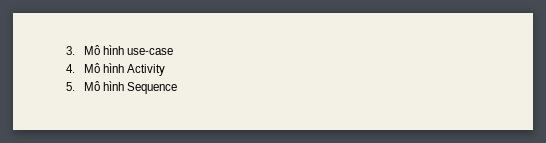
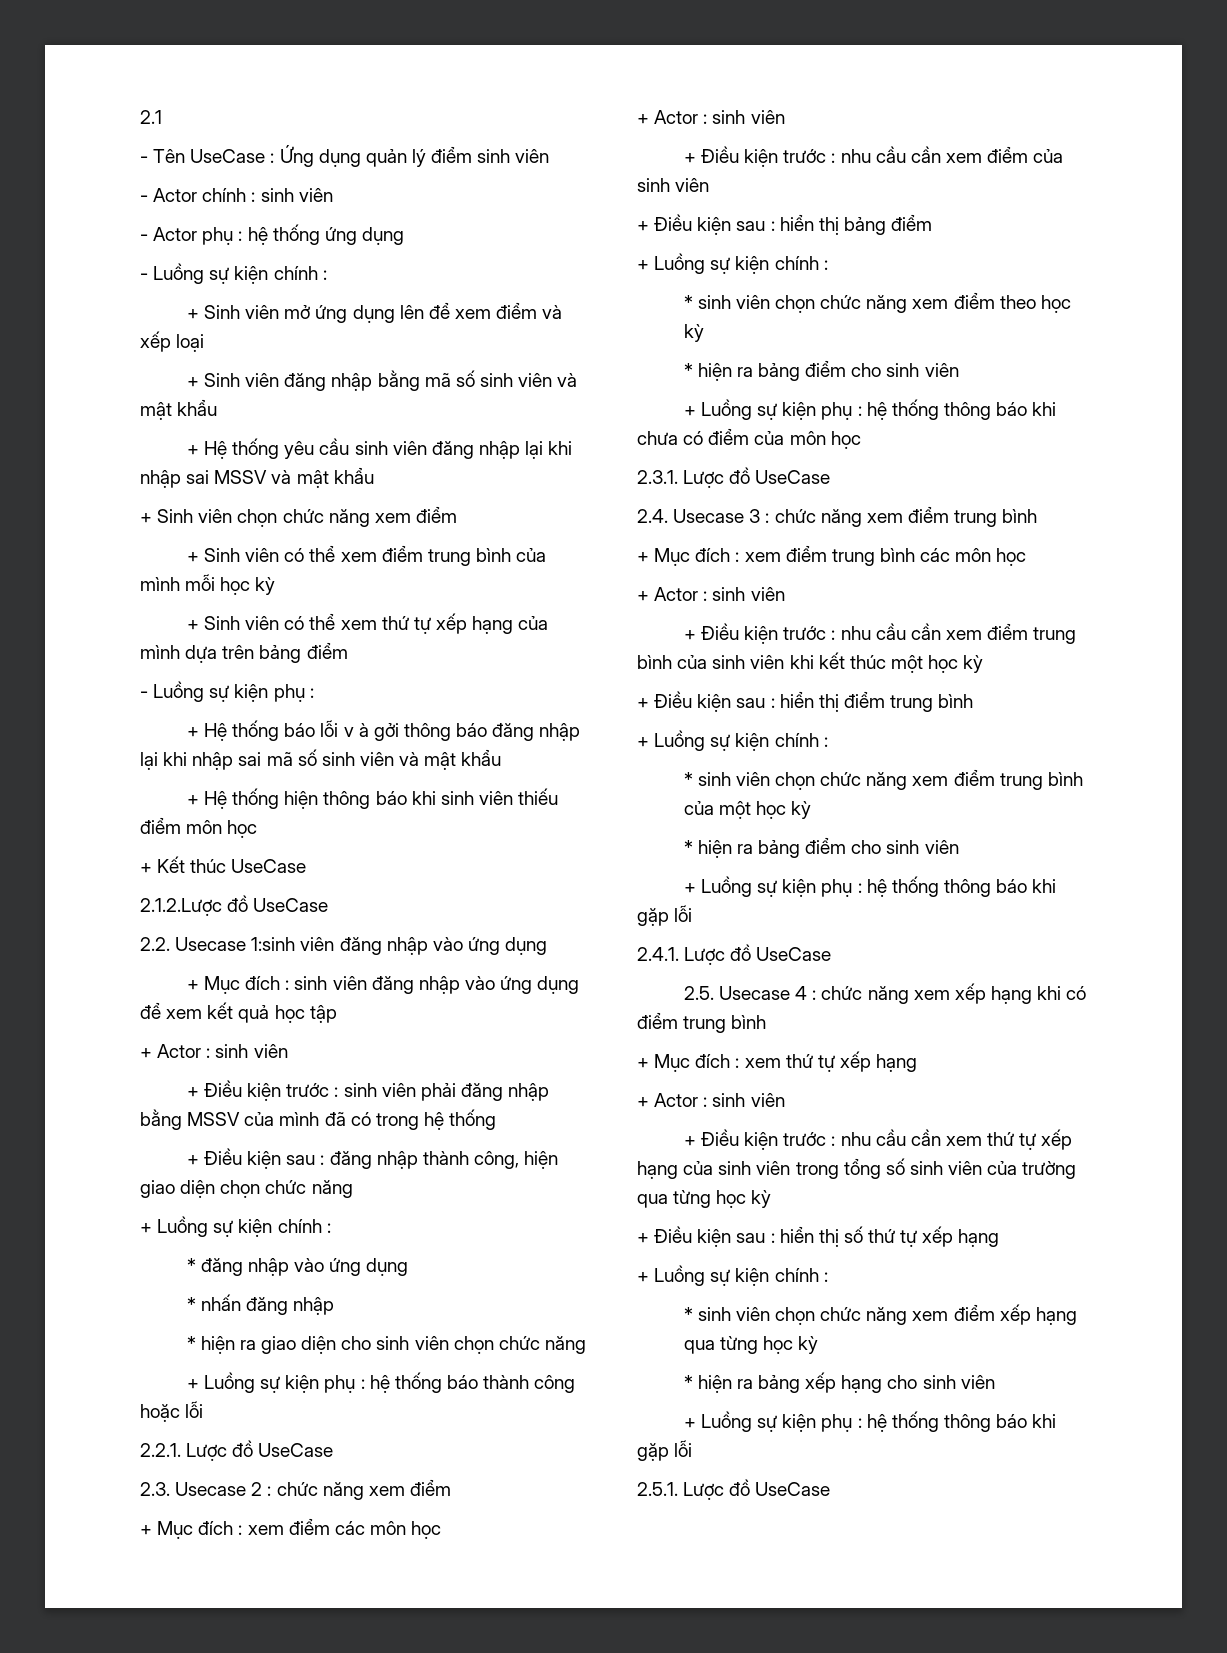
[66,45,173,55] [66,63,165,76] [66,81,177,94] 3. Mô hình use-case // 4. Mô hình Activity // 5. Mô hình Sequence -> [140,110,162,124] [140,144,550,167] [140,188,333,202] [140,224,404,245] [140,263,327,284] [186,302,563,323] [140,331,205,352] [186,370,578,391] [140,399,218,420] [186,438,573,459] [140,467,374,488] [140,506,457,527] [186,545,547,566] [140,574,276,595] [186,613,549,634] [140,642,348,663] [140,681,314,702] [186,720,581,741] [140,749,502,770] [186,788,559,809] [140,817,258,838] [140,856,307,873] [140,895,329,916] [140,937,548,955] [186,976,580,994] [140,1002,337,1023] [140,1044,288,1058] [186,1080,550,1101] [140,1109,497,1130] [186,1148,559,1169] [140,1180,353,1198] [140,1216,331,1237] [186,1258,409,1276] [186,1294,334,1315] [186,1336,586,1354] [186,1372,576,1393] [140,1401,204,1422] [140,1440,334,1461] [140,1479,451,1500] [140,1518,442,1539] [637,110,785,124] [683,146,1064,167] [637,178,710,192] [637,214,933,235] [637,253,828,274] [683,292,1071,313] [683,324,704,342] [683,360,959,381] [683,399,1057,420] [637,428,861,449] [637,467,831,488] [637,506,1038,527] [637,545,1027,566] [637,587,785,601] [683,623,1077,644] [637,652,984,673] [637,691,974,712] [637,730,828,751] [683,769,1083,790] [683,801,811,819] [683,837,959,858] [683,876,1057,897] [637,905,693,926] [637,944,832,965] [683,983,1087,1004] [637,1012,767,1033] [637,1051,918,1072] [637,1093,785,1107] [683,1129,1073,1150] [637,1158,1077,1179] [637,1190,772,1208] [637,1226,1000,1247] [637,1265,828,1286] [683,1304,1077,1325] [683,1336,818,1354] [683,1372,995,1393] [683,1411,1057,1432] [637,1440,693,1461] [637,1479,831,1500] 2.1 // - Tên UseCase : Ứng dụng quản lý điểm sinh viên // - Actor chính : sinh viên // - Actor phụ : hệ thống ứng dụng // - Luồng sự kiện chính : // + Sinh viên mở ứng dụng lên để xem điểm và xếp loại // + Sinh viên đăng nhập bằng mã số sinh viên và mật khẩu // + Hệ thống yêu cầu sinh viên đăng nhập lại khi nhập sai MSSV và mật khẩu // + Sinh viên chọn chức năng xem điểm // + Sinh viên có thể xem điểm trung bình của mình mỗi học kỳ // + Sinh viên có thể xem thứ tự xếp hạng của mình dựa trên bảng điểm // - Luồng sự kiện phụ : // + Hệ thống báo lỗi v à gởi thông báo đăng nhập lại khi nhập sai mã số sinh viên và mật khẩu // + Hệ thống hiện thông báo khi sinh viên thiếu điểm môn học // + Kết thúc UseCase // 2.1.2.Lược đồ UseCase // 2.2. Usecase 1:sinh viên đăng nhập vào ứng dụng // + Mục đích : sinh viên đăng nhập vào ứng dụng để xem kết quả học tập // + Actor : sinh viên // + Điều kiện trước : sinh viên phải đăng nhập bằng MSSV của mình đã có trong hệ thống // + Điều kiện sau : đăng nhập thành công, hiện giao diện chọn chức năng // + Luồng sự kiện chính : // * đăng nhập vào ứng dụng // * nhấn đăng nhập // * hiện ra giao diện cho sinh viên chọn chức năng // + Luồng sự kiện phụ : hệ thống báo thành công hoặc lỗi // 2.2.1. Lược đồ UseCase // 2.3. Usecase 2 : chức năng xem điểm // + Mục đích : xem điểm các môn học // + Actor : sinh viên // + Điều kiện trước : nhu cầu cần xem điểm của sinh viên // + Điều kiện sau : hiển thị bảng điểm // + Luồng sự kiện chính : // * sinh viên chọn chức năng xem điểm theo học kỳ // * hiện ra bảng điểm cho sinh viên // + Luồng sự kiện phụ : hệ thống thông báo khi chưa có điểm của môn học // 2.3.1. Lược đồ UseCase // 2.4. Usecase 3 : chức năng xem điểm trung bình // + Mục đích : xem điểm trung bình các môn học // + Actor : sinh viên // + Điều kiện trước : nhu cầu cần xem điểm trung bình của sinh viên khi kết thúc một học kỳ // + Điều kiện sau : hiển thị điểm trung bình // + Luồng sự kiện chính : // * sinh viên chọn chức năng xem điểm trung bình của một học kỳ // * hiện ra bảng điểm cho sinh viên // + Luồng sự kiện phụ : hệ thống thông báo khi gặp lỗi // 2.4.1. Lược đồ UseCase // 2.5. Usecase 4 : chức năng xem xếp hạng khi có điểm trung bình // + Mục đích : xem thứ tự xếp hạng // + Actor : sinh viên // + Điều kiện trước : nhu cầu cần xem thứ tự xếp hạng của sinh viên trong tổng số sinh viên của trường qua từng học kỳ // + Điều kiện sau : hiển thị số thứ tự xếp hạng // + Luồng sự kiện chính : // * sinh viên chọn chức năng xem điểm xếp hạng qua từng học kỳ // * hiện ra bảng xếp hạng cho sinh viên // + Luồng sự kiện phụ : hệ thống thông báo khi gặp lỗi // 2.5.1. Lược đồ UseCase

